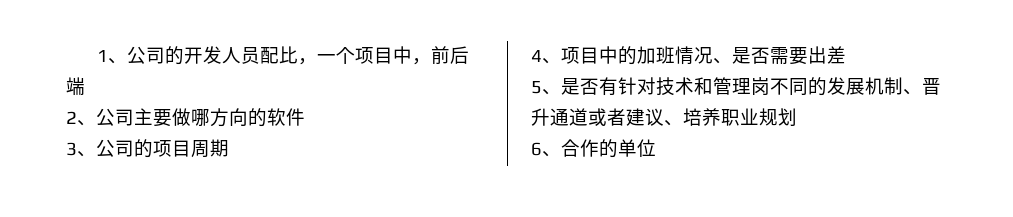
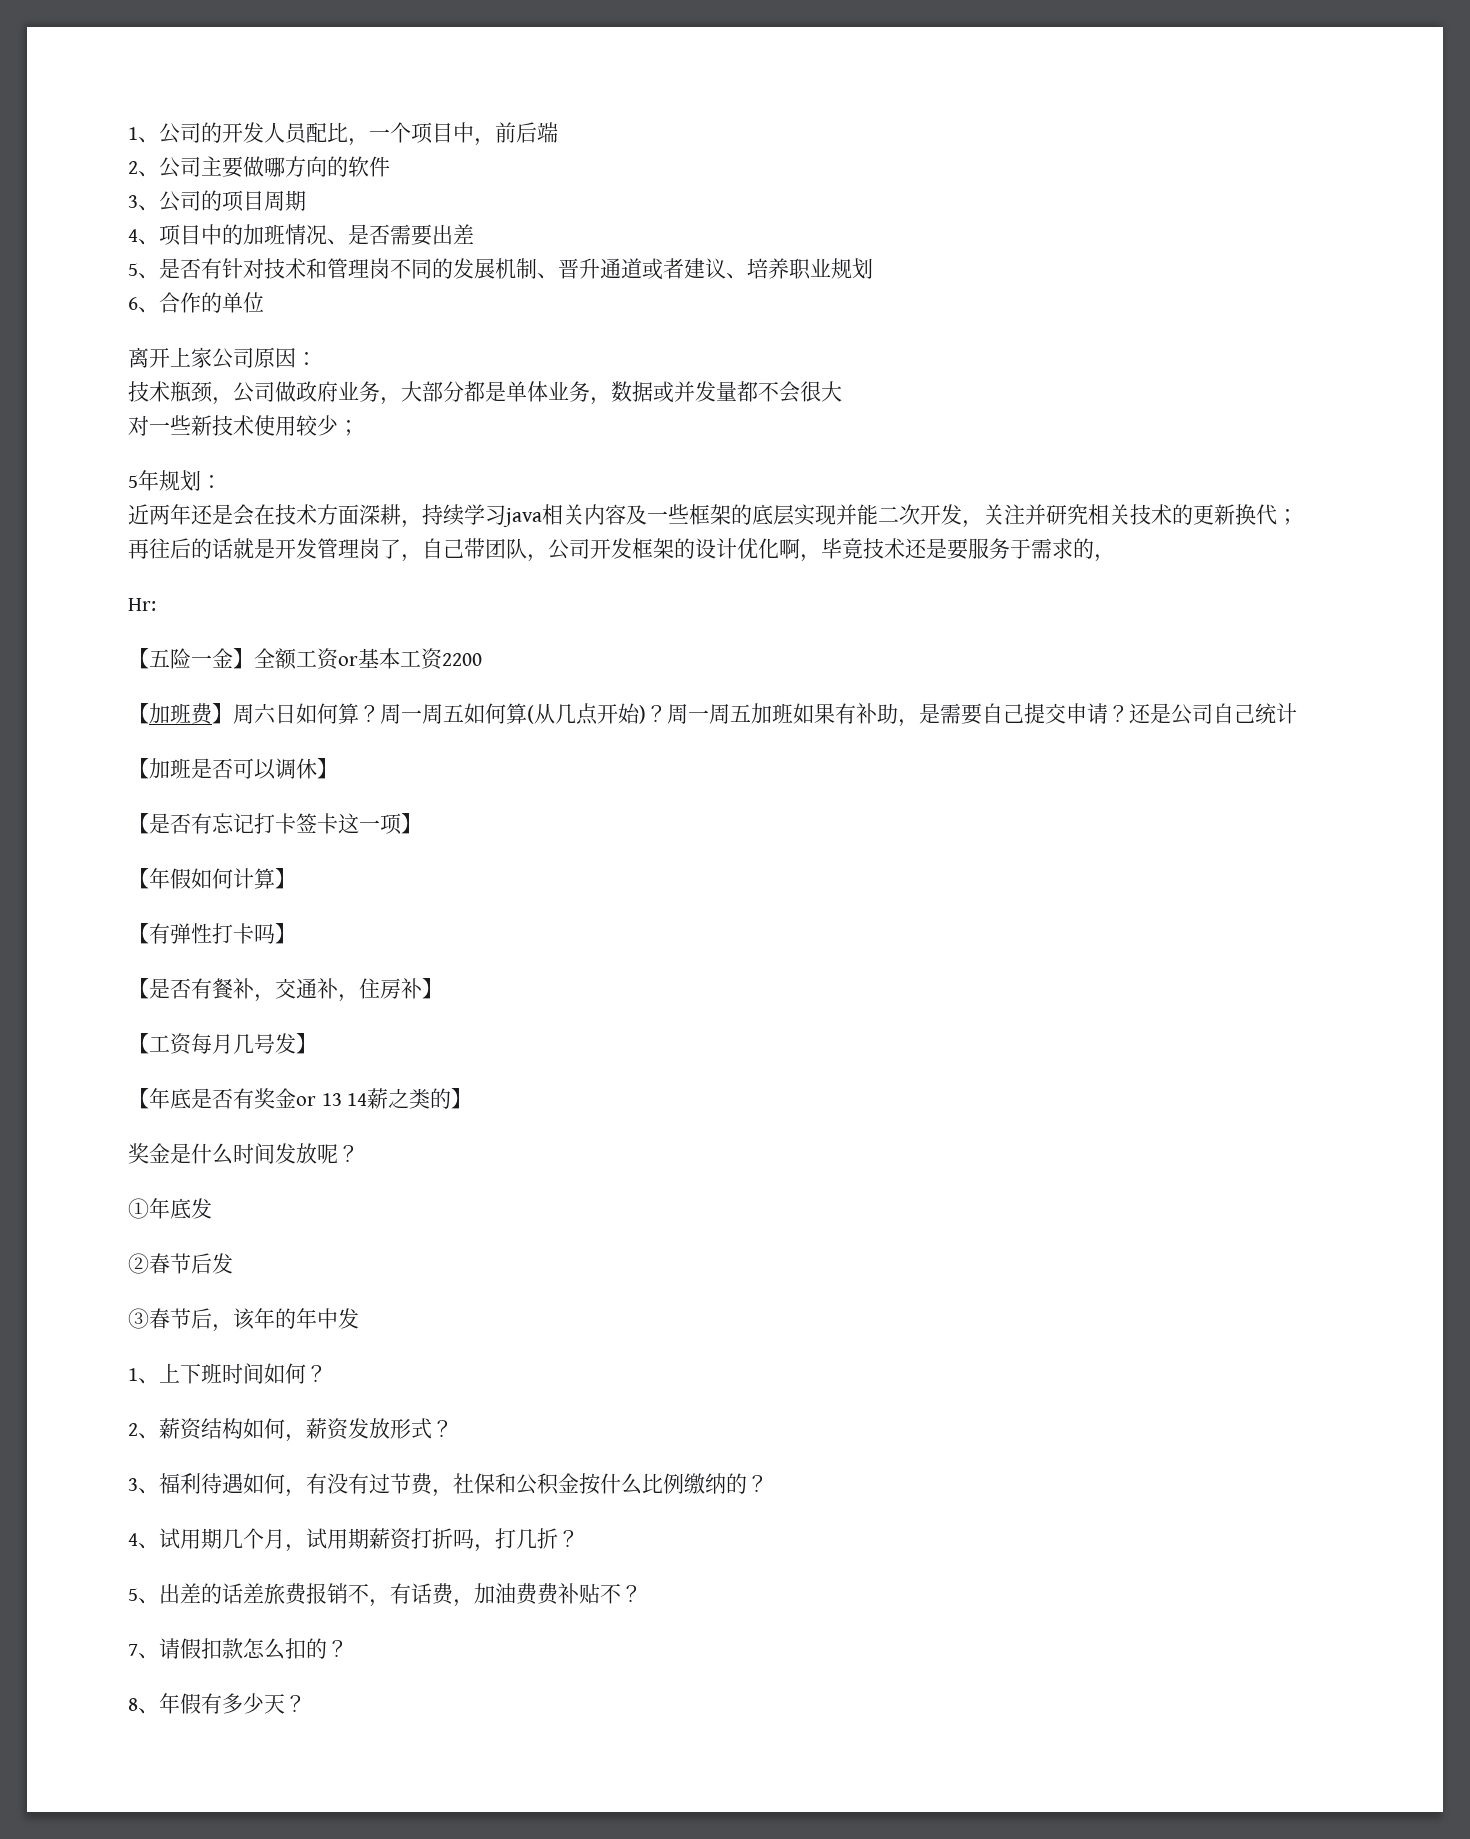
(656, 148) none -> [128,347,317,369] [128,381,842,405] [128,415,359,436] [128,470,222,491] [128,504,1298,528] [128,538,1115,562] [128,598,156,611] [128,648,482,670] [128,703,1297,727] [128,758,338,780] [128,813,422,835] [128,868,296,889] [128,923,296,944] [128,978,443,1002] [128,1033,317,1055] [128,1088,473,1109] [128,1143,359,1165] [128,1198,212,1219] [128,1253,233,1274] [128,1308,359,1332] [128,1363,327,1384] [128,1418,453,1442] [128,1473,768,1497] [128,1528,579,1552] [128,1583,642,1607] [128,1638,348,1660] [128,1693,306,1714] // 离开上家公司原因： // 技术瓶颈，公司做政府业务，大部分都是单体业务，数据或并发量都不会很大 // 对一些新技术使用较少； // 5年规划： // 近两年还是会在技术方面深耕，持续学习java相关内容及一些框架的底层实现并能二次开发，关注并研究相关技术的更新换代； // 再往后的话就是开发管理岗了，自己带团队，公司开发框架的设计优化啊，毕竟技术还是要服务于需求的， // Hr: // 【五险一金】全额工资or基本工资2200 // 【加班费】周六日如何算？周一周五如何算(从几点开始)？周一周五加班如果有补助，是需要自己提交申请？还是公司自己统计 // 【加班是否可以调休】 // 【是否有忘记打卡签卡这一项】 // 【年假如何计算】 // 【有弹性打卡吗】 // 【是否有餐补，交通补，住房补】 // 【工资每月几号发】 // 【年底是否有奖金or 13 14薪之类的】 // 奖金是什么时间发放呢？ // ①年底发 // ②春节后发 // ③春节后，该年的年中发 // 1、上下班时间如何？ // 2、薪资结构如何，薪资发放形式？ // 3、福利待遇如何，有没有过节费，社保和公积金按什么比例缴纳的？ // 4、试用期几个月，试用期薪资打折吗，打几折？ // 5、出差的话差旅费报销不，有话费，加油费费补贴不？ // 7、请假扣款怎么扣的？ // 8、年假有多少天？

